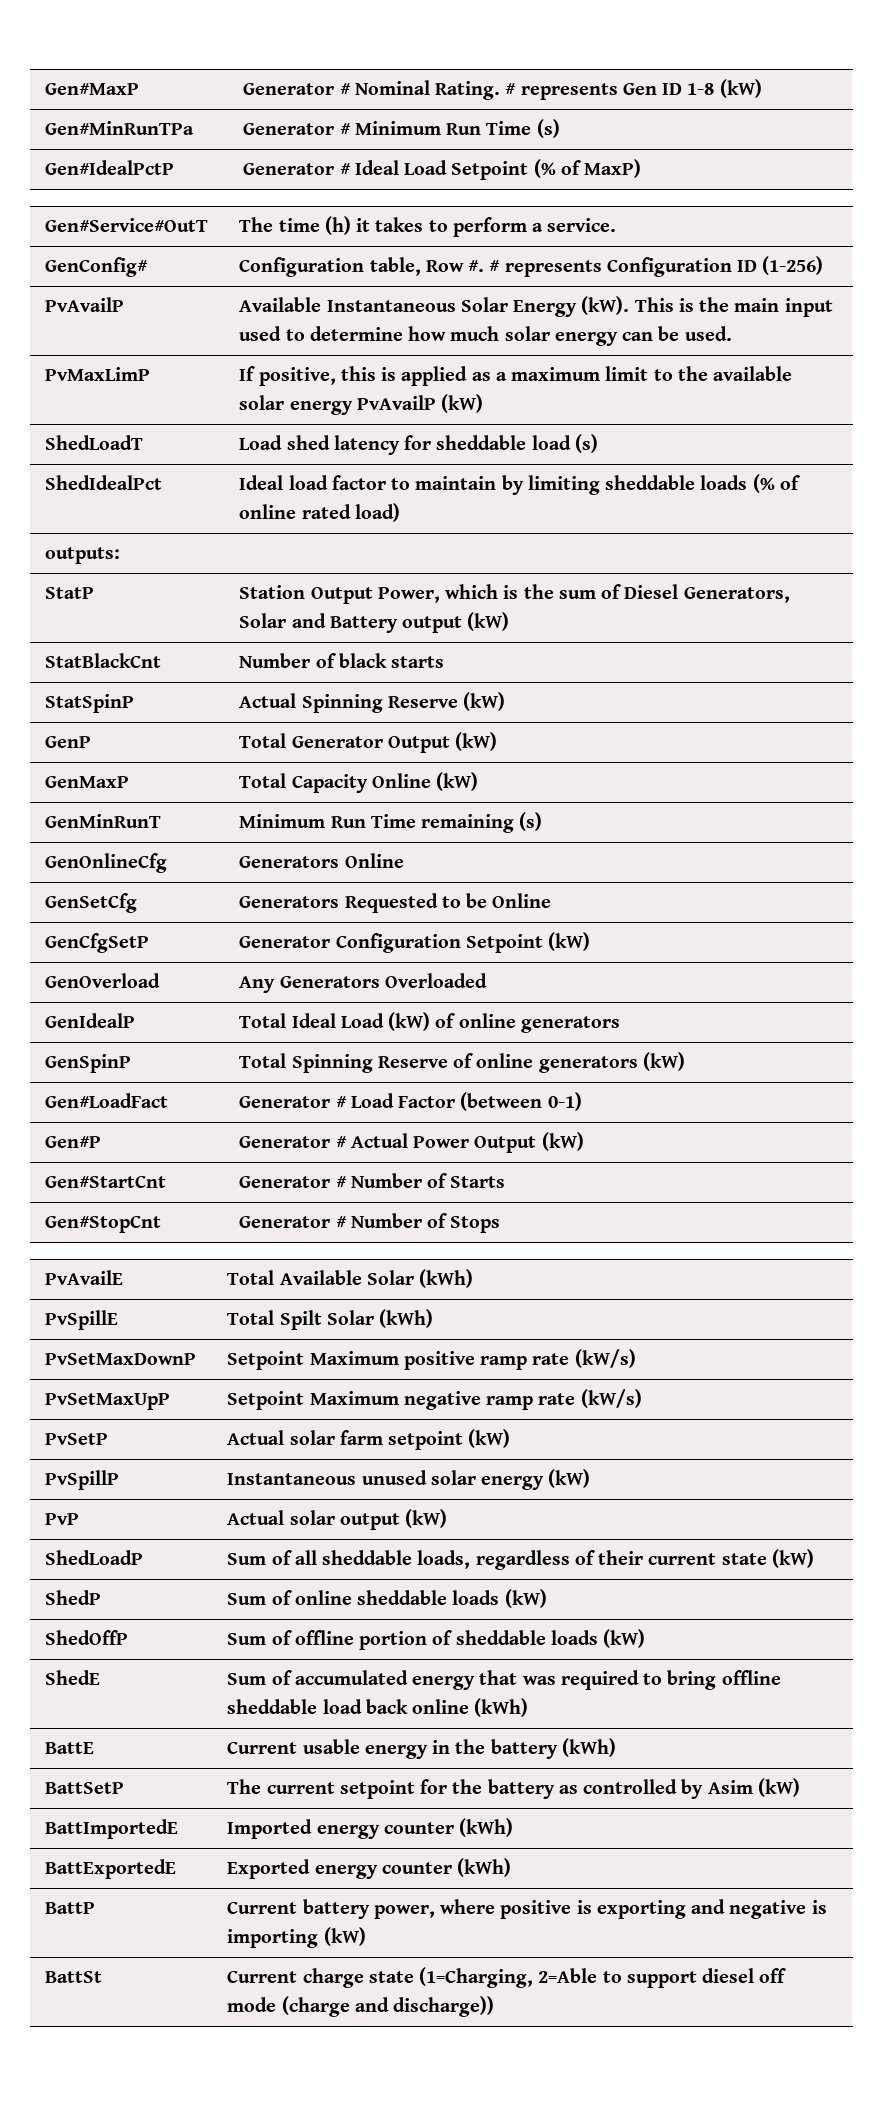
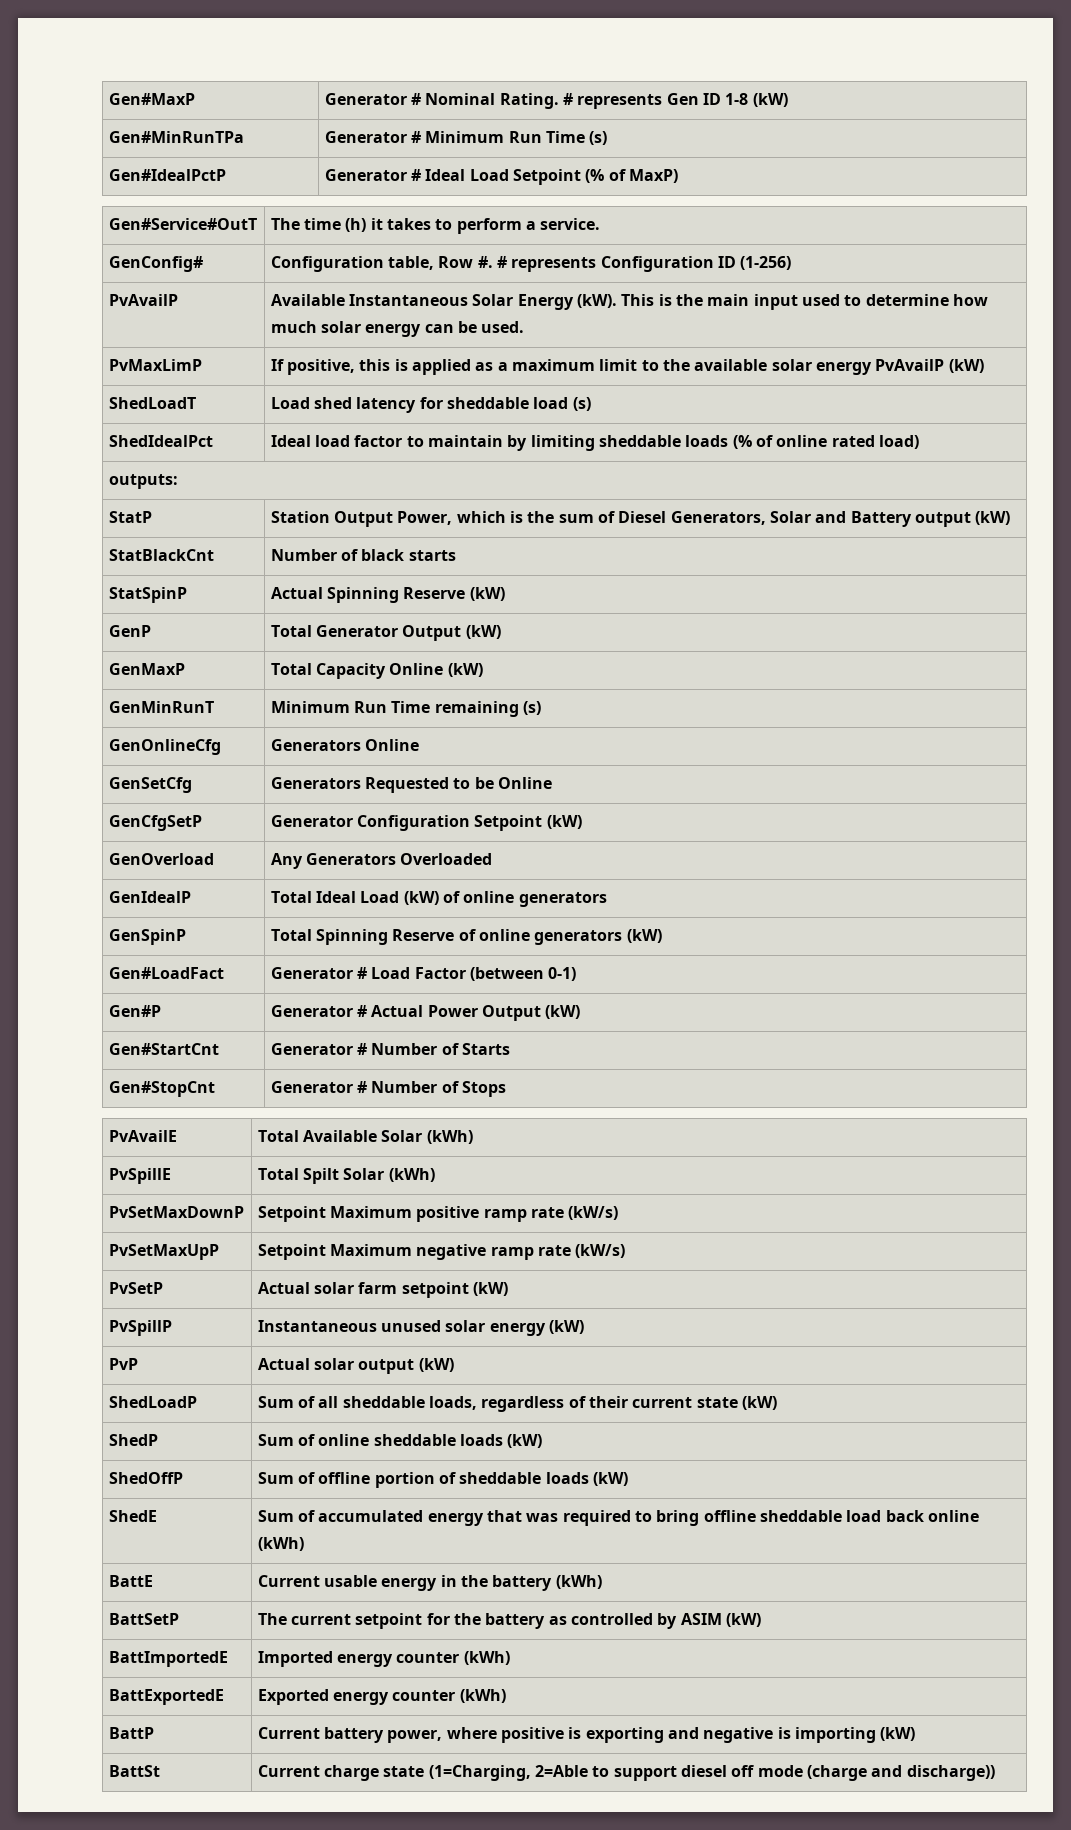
[707,1780,753,1794] Asim -> [680,1613,722,1625] ASIM

